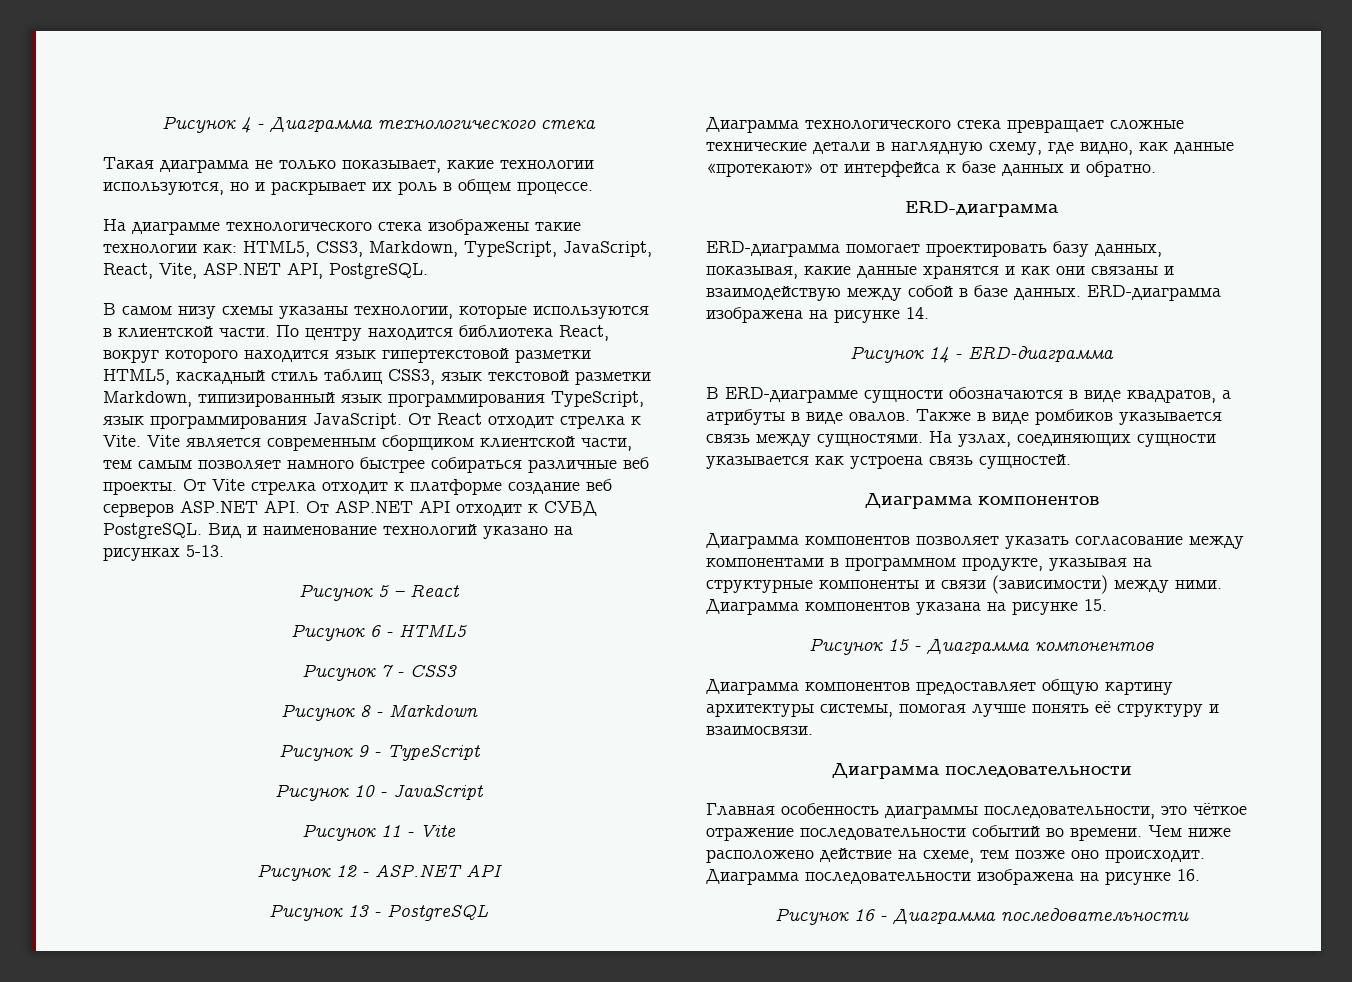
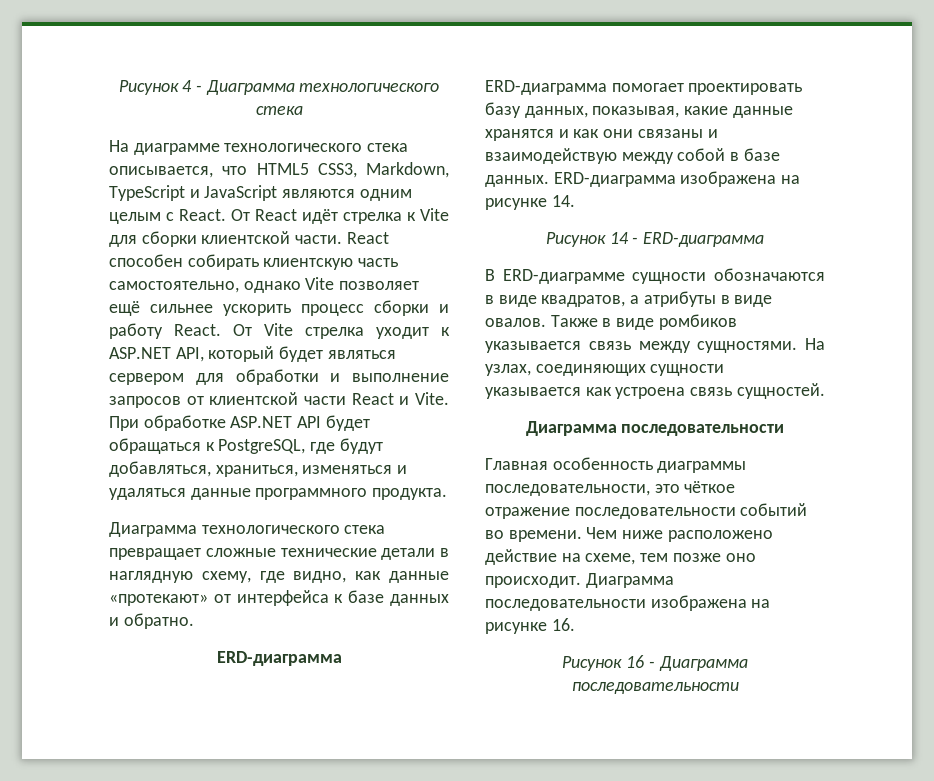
[103,157,594,173] [103,179,593,195] [103,219,581,235] [103,241,652,257] [103,262,428,279] [103,303,649,319] [103,325,609,341] [103,348,591,363] [103,369,651,385] [103,391,644,407] [103,413,641,429] [103,435,632,451] [103,457,649,473] [103,479,612,495] [103,500,597,517] [103,523,573,539] [103,545,224,561] [299,584,460,601] [291,624,467,641] [301,664,457,681] [280,704,478,721] [278,744,481,761] [275,784,484,801] [302,824,456,841] [257,864,502,881] [269,904,489,921] Такая диаграмма не только показывает, какие технологии используются, но и раскрывает их роль в общем процессе. // На диаграмме технологического стека изображены такие технологии как: HTML5, CSS3, Markdown, TypeScript, JavaScript, React, Vite, ASP.NET API, PostgreSQL. // В самом низу схемы указаны технологии, которые используются в клиентской части. По центру находится библиотека React, вокруг которого находится язык гипертекстовой разметки HTML5, каскадный стиль таблиц CSS3, язык текстовой разметки Markdown, типизированный язык программирования TypeScript, язык программирования JavaScript. От React отходит стрелка к Vite. Vite является современным сборщиком клиентской части, тем самым позволяет намного быстрее собираться различные веб проекты. От Vite стрелка отходит к платформе создание веб серверов ASP.NET API. От ASP.NET API отходит к СУБД PostgreSQL. Вид и наименование технологий указано на рисунках 5-13. // Рисунок 5 – React // Рисунок 6 - HTML5 // Рисунок 7 - CSS3 // Рисунок 8 - Markdown // Рисунок 9 - TypeScript // Рисунок 10 - JavaScript // Рисунок 11 - Vite // Рисунок 12 - ASP.NET API // Рисунок 13 - PostgreSQL -> [109,140,409,155] [109,162,449,178] [109,185,412,201] [109,208,449,224] [109,231,389,247] [109,254,399,270] [109,277,420,293] [109,300,449,316] [109,323,450,339] [109,346,396,362] [109,369,449,385] [109,392,449,408] [109,415,370,431] [109,438,383,454] [109,461,408,477] [109,488,448,500] На диаграмме технологического стека описывается, что HTML5 CSS3, Markdown, TypeScript и JavaScript являются одним целым с React. От React идёт стрелка к Vite для сборки клиентской части. React способен собирать клиентскую часть самостоятельно, однако Vite позволяет ещё сильнее ускорить процесс сборки и работу React. От Vite стрелка уходит к ASP.NET API, который будет являться сервером для обработки и выполнение запросов от клиентской части React и Vite. При обработке ASP.NET API будет обращаться к PostgreSQL, где будут добавляться, храниться, изменяться и удаляться данные программного продукта.
[864,493,1099,509] [706,533,1244,549] [706,557,1152,571] [706,575,1222,594] [706,599,1107,615] [809,638,1154,655] [706,679,1173,695] [706,701,1219,717] [706,726,813,735] // Диаграмма компонентов // Диаграмма компонентов позволяет указать согласование между компонентами в программном продукте, указывая на структурные компоненты и связи (зависимости) между ними. Диаграмма компонентов указана на рисунке 15. // Рисунок 15 - Диаграмма компонентов // Диаграмма компонентов предоставляет общую картину архитектуры системы, помогая лучше понять её структуру и взаимосвязи. -> (825, 391) none

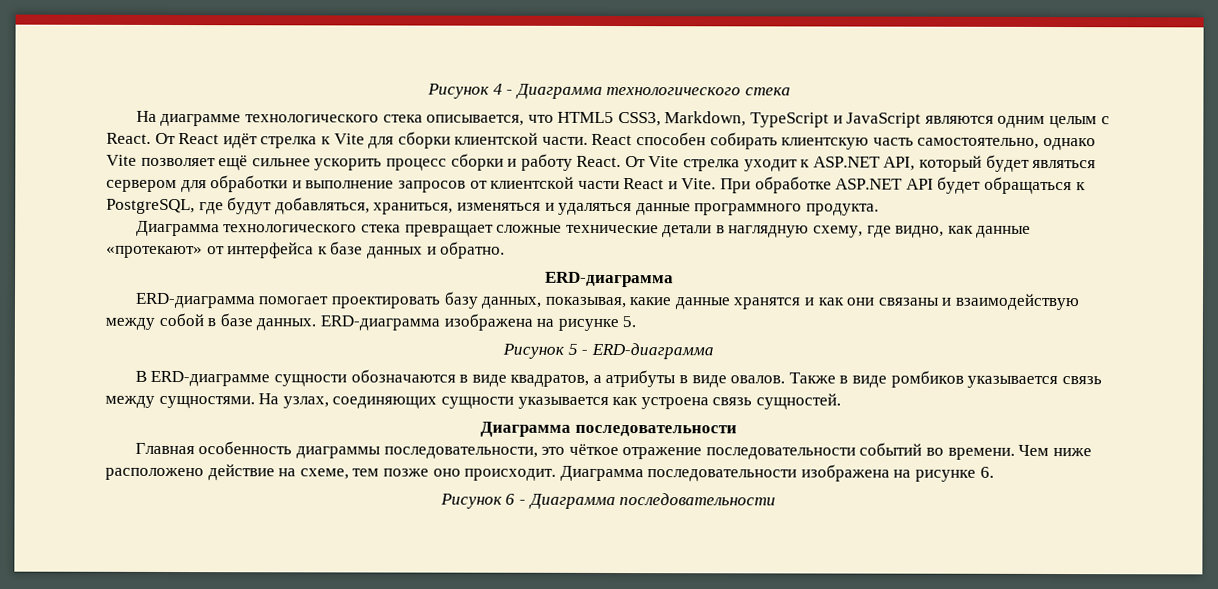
[551,195,575,207] [545,232,629,247] 14. // Рисунок 14 -> [622,316,637,328] [502,343,578,359] 5. // Рисунок 5
[551,618,575,631] [562,655,645,671] 16. // Рисунок 16 -> [979,466,994,478] [439,493,516,509] 6. // Рисунок 6

